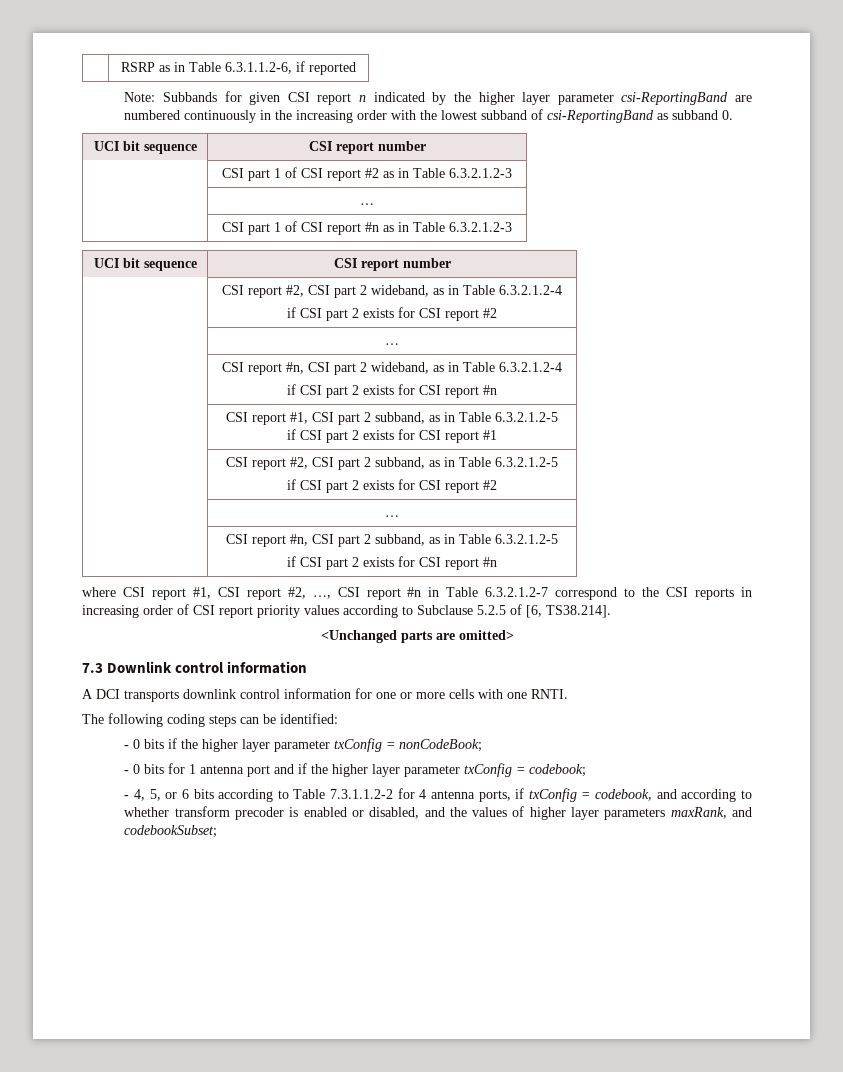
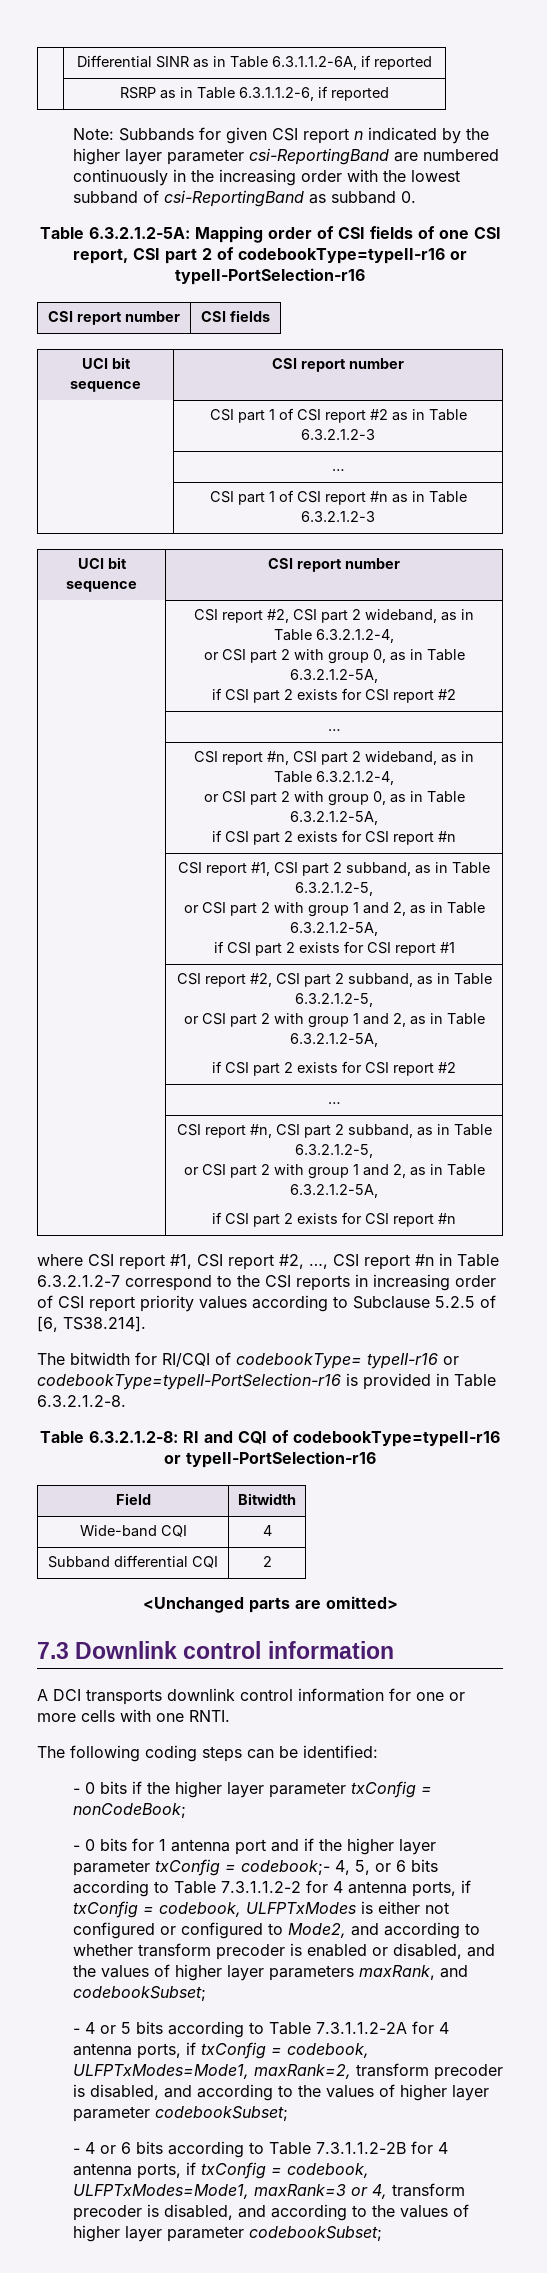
(121, 67) none -> [77,55,432,70] | Differential SINR as in Table 6.3.1.1.2-6A, if reported //
(734, 115) none -> [39,226,501,243] [73,247,467,264] [175,268,365,285] [48,311,180,325] [200,310,270,322] // Table 6.3.2.1.2-5A: Mapping order of CSI fields of one CSI report, CSI part 2 of codebookType=typeII-r16 or typeII-PortSelection-r16 // CSI report number | CSI fields
[498,285,562,295] 6.3.2.1.2-4 -> [316,629,394,643] [203,649,465,664] [290,669,378,683] 6.3.2.1.2-4, // or CSI part 2 with group 0, as in Table 6.3.2.1.2-5A,
[498,362,562,372] 6.3.2.1.2-4 -> [316,771,394,785] [203,791,465,806] [290,811,378,825] 6.3.2.1.2-4, // or CSI part 2 with group 0, as in Table 6.3.2.1.2-5A,
[494,412,558,422] 6.3.2.1.2-5 -> [295,882,373,896] [183,902,485,917] [290,922,378,936] 6.3.2.1.2-5, // or CSI part 2 with group 1 and 2, as in Table 6.3.2.1.2-5A,
[494,457,558,467] 6.3.2.1.2-5 -> [295,993,373,1007] [183,1013,485,1028] [290,1033,378,1047] 6.3.2.1.2-5, // or CSI part 2 with group 1 and 2, as in Table 6.3.2.1.2-5A,
[494,534,558,544] 6.3.2.1.2-5 -> [295,1144,373,1158] [183,1164,485,1179] [290,1184,378,1198] 6.3.2.1.2-5, // or CSI part 2 with group 1 and 2, as in Table 6.3.2.1.2-5A,
(611, 611) none -> [37,1352,459,1369] [37,1373,496,1390] [37,1395,126,1407] [40,1430,500,1447] [164,1451,376,1468] [115,1493,151,1505] [238,1493,296,1505] [79,1525,187,1537] [262,1525,272,1536] [48,1555,218,1568] [262,1556,272,1567] // The bitwidth for RI/CQI of codebookType= typeII-r16 or codebookType=typeII-PortSelection-r16 is provided in Table 6.3.2.1.2-8. // Table 6.3.2.1.2-8: RI and CQI of codebookType=typeII-r16 or typeII-PortSelection-r16 // Field | Bitwidth // Wide-band CQI | 4 // Subband differential CQI | 2
[529,764,587,777] [124,795,130,799] codebook; // - -> [240,1860,330,1875] codebook;-
(653, 795) none -> [245,1901,449,1914] [72,1922,346,1939] ULFPTxModes is either not configured or configured to Mode2,
(218, 831) none -> [72,2021,449,2038] [72,2042,369,2059] [72,2063,503,2080] [72,2084,489,2101] [72,2106,288,2122] [72,2141,448,2158] [72,2162,369,2179] [72,2183,465,2199] [72,2204,469,2221] [72,2225,382,2242] // - 4 or 5 bits according to Table 7.3.1.1.2-2A for 4 antenna ports, if txConfig = codebook, ULFPTxModes=Mode1, maxRank=2, transform precoder is disabled, and according to the values of higher layer parameter codebookSubset; // - 4 or 6 bits according to Table 7.3.1.1.2-2B for 4 antenna ports, if txConfig = codebook, ULFPTxModes=Mode1, maxRank=3 or 4, transform precoder is disabled, and according to the values of higher layer parameter codebookSubset;

